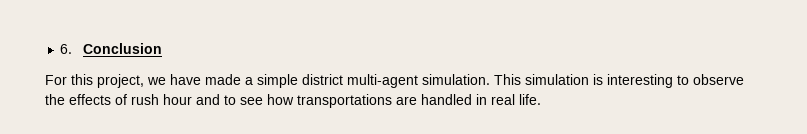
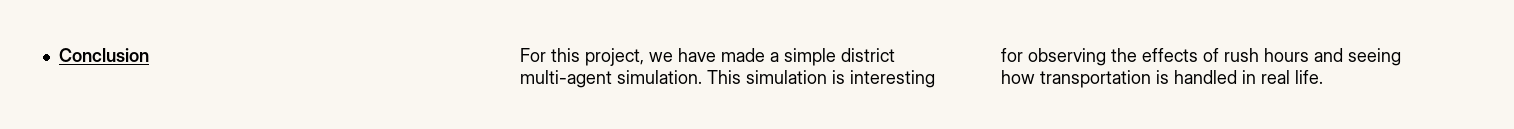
[60,44,73,54] 6. -> (58, 55) none
[677,74,744,85] to observe -> [1001,48,1106,66] for observing
[163,94,417,108] hour and to see how transportations are -> [1264,48,1401,66] [1001,70,1169,88] hours and seeing how transportation is

